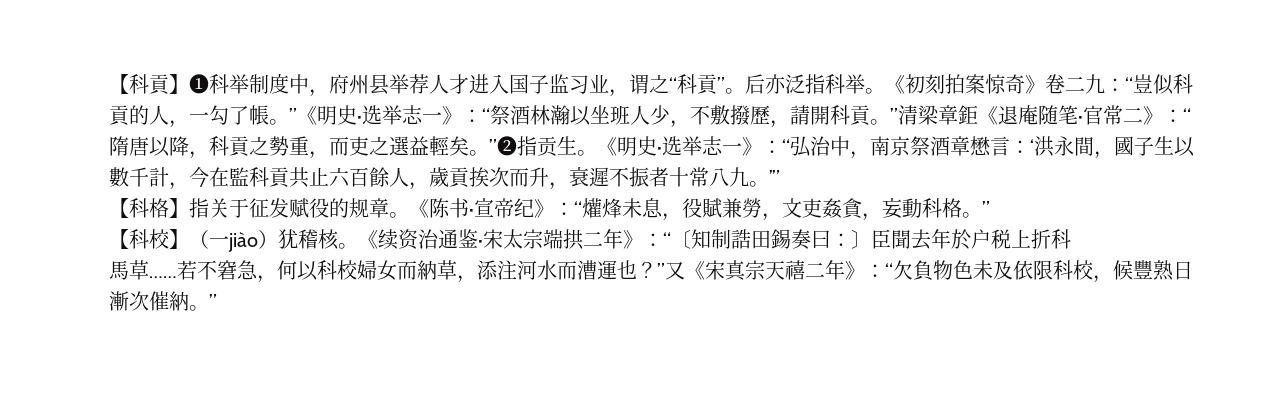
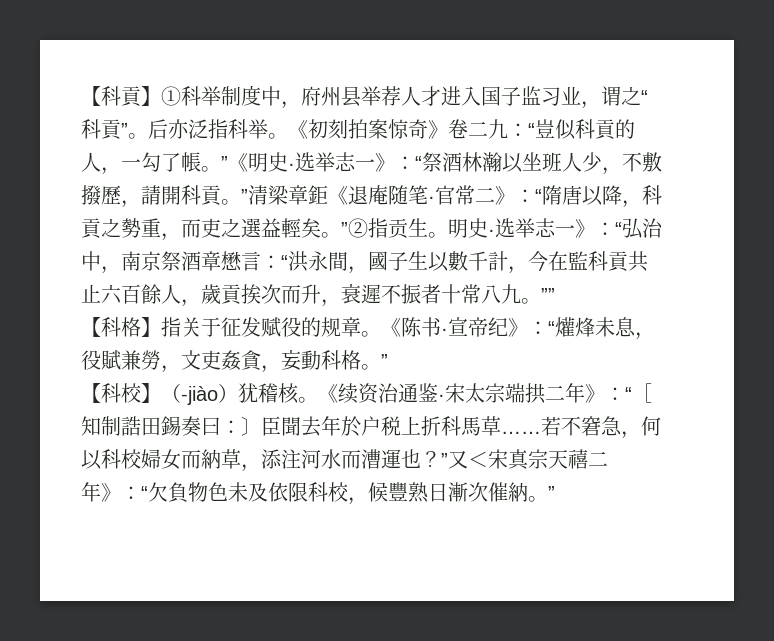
[189,74,209,94] ❶ -> [161,86,181,106] ①
[489,136,517,156] ”❷ -> [341,218,368,238] ”②
[597,137,617,156] 《 -> (448, 235) none
[1030,139,1034,154] ‘ -> [281,255,288,269] “
[769,170,780,185] ’” -> [541,288,555,302] ””
[209,232,258,252] 一jiào -> [181,386,218,405] -jiào
[671,230,691,249] 〔 -> [632,383,652,403] ［
(1071, 239) // -> (461, 426) none
[685,261,705,280] 《 -> [468,451,488,467] ＜

